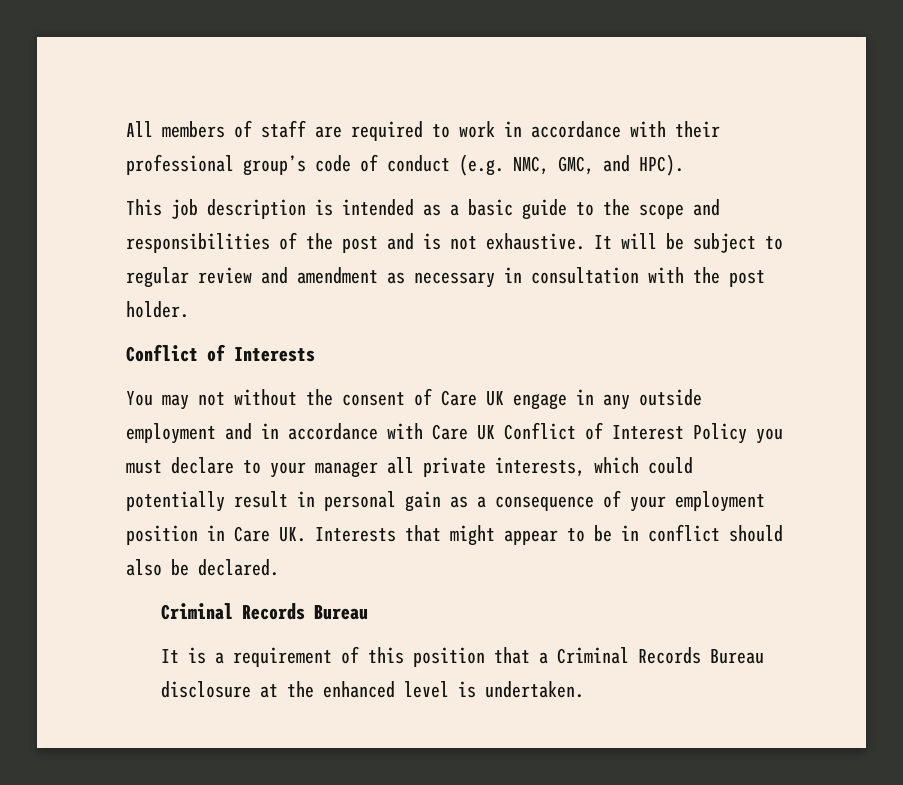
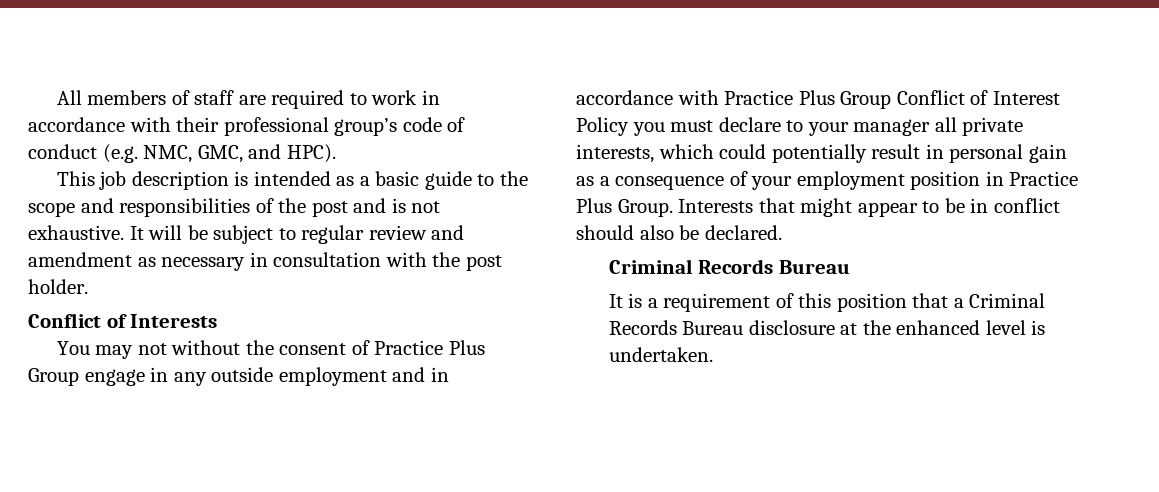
[441,390,504,406] Care UK -> [374,340,485,355] [28,368,79,386] Practice Plus Group
[432,424,495,440] Care UK -> [724,90,892,109] Practice Plus Group
[234,526,306,542] Care UK. -> [1009,171,1079,186] [576,198,673,217] Practice Plus Group.

